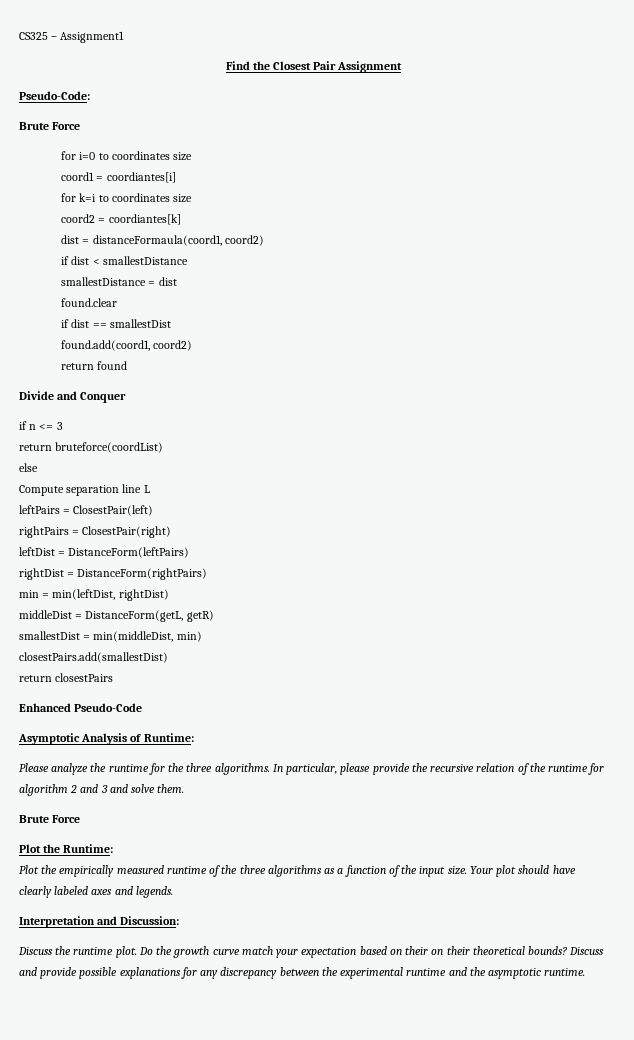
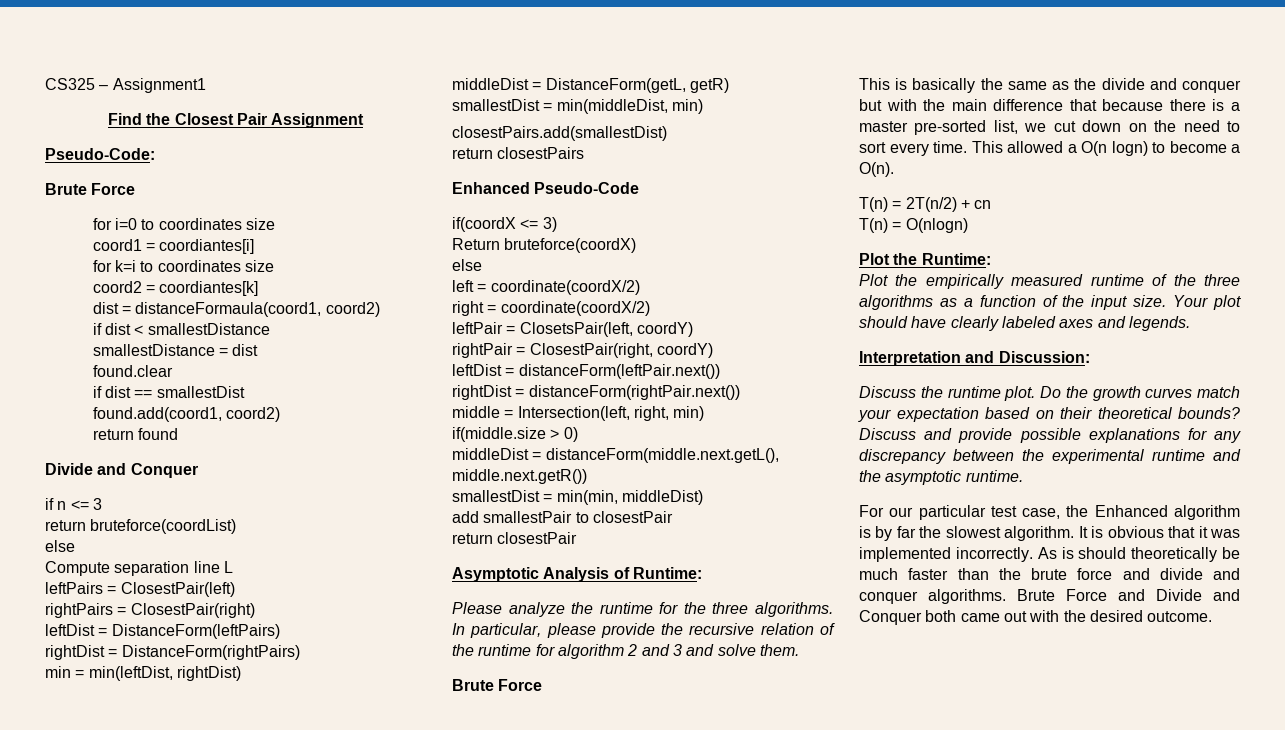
(143, 707) none -> [452,217,557,232] [452,238,637,253] [452,259,482,271] [452,280,640,295] [452,301,650,316] [452,322,693,337] [452,343,713,358] [452,364,720,379] [452,385,740,400] [452,406,705,421] [452,427,578,442] [452,448,779,463] [452,469,587,484] [452,490,703,505] [452,511,673,523] [452,532,578,544] // if(coordX <= 3) // Return bruteforce(coordX) // else // left = coordinate(coordX/2) // right = coordinate(coordX/2) // leftPair = ClosetsPair(left, coordY) // rightPair = ClosestPair(right, coordY) // leftDist = distanceForm(leftPair.next()) // rightDist = distanceForm(rightPair.next()) // middle = Intersection(left, right, min) // if(middle.size > 0) // middleDist = distanceForm(middle.next.getL(), middle.next.getR()) // smallestDist = min(min, middleDist) // add smallestPair to closestPair // return closestPair
(81, 819) none -> [859,78,1241,93] [859,99,1240,111] [859,120,1240,135] [859,141,1240,156] [859,162,894,177] [859,197,992,212] [859,218,968,233] // This is basically the same as the divide and conquer but with the main difference that because there is a master pre-sorted list, we cut down on the need to sort every time. This allowed a O(n logn) to become a O(n). // T(n) = 2T(n/2) + cn // T(n) = O(nlogn)
[212,949,240,955] curve -> [1145,388,1193,398] curves
[431,946,470,955] on their -> (1092, 413) none
(586, 972) none -> [859,505,1240,520] [859,526,1240,541] [859,547,1240,562] [859,568,1240,580] [859,589,1240,604] [859,610,1213,625] // For our particular test case, the Enhanced algorithm is by far the slowest algorithm. It is obvious that it was implemented incorrectly. As is should theoretically be much faster than the brute force and divide and conquer algorithms. Brute Force and Divide and Conquer both came out with the desired outcome.

